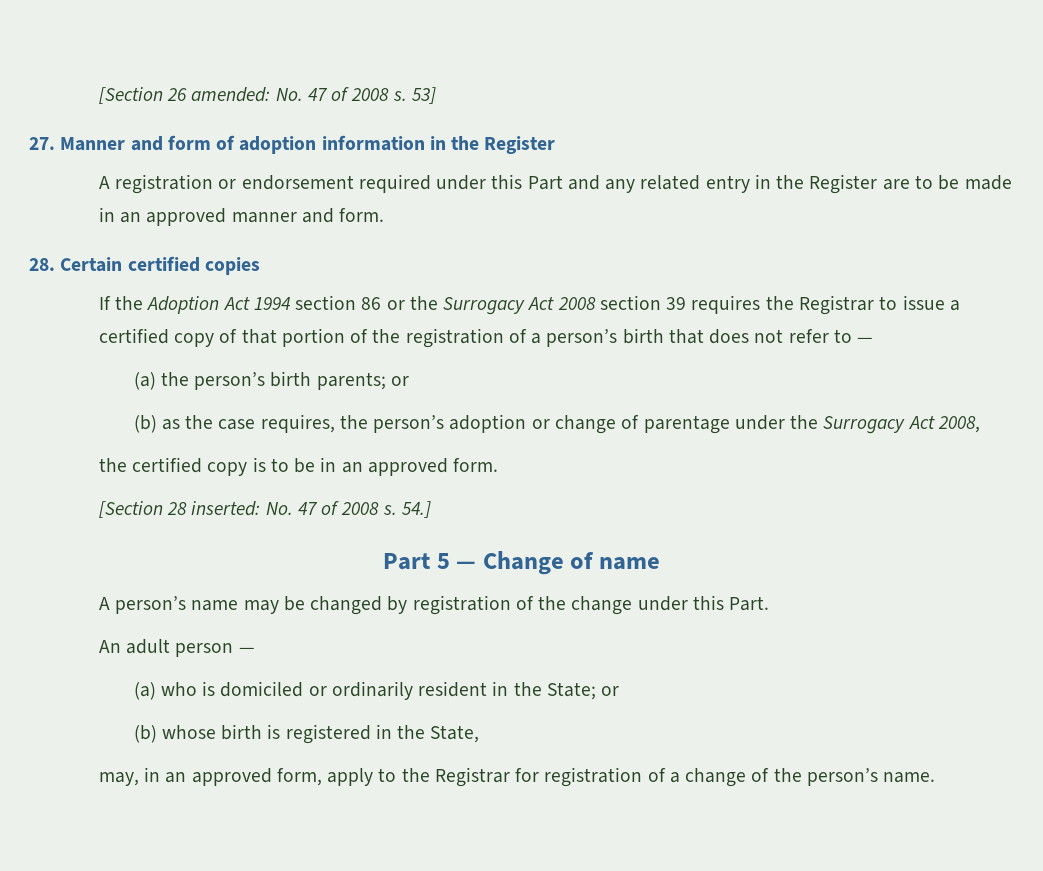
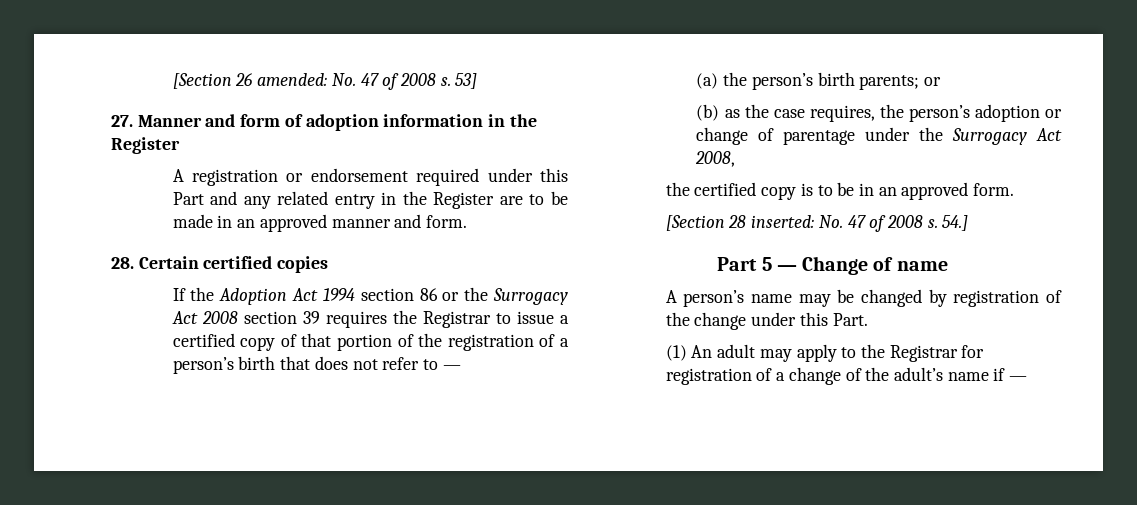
(770, 603) none -> [665,345,687,361] (1)
[175,643,255,657] [133,681,620,700] [133,724,480,744] [98,767,322,786] person — // (a) who is domiciled or ordinarily resident in the State; or // (b) whose birth is registered in the State, // may, in an approved form, -> [759,349,792,362] may
[806,768,936,786] person’s name. -> [893,367,1028,381] adult’s name if —

